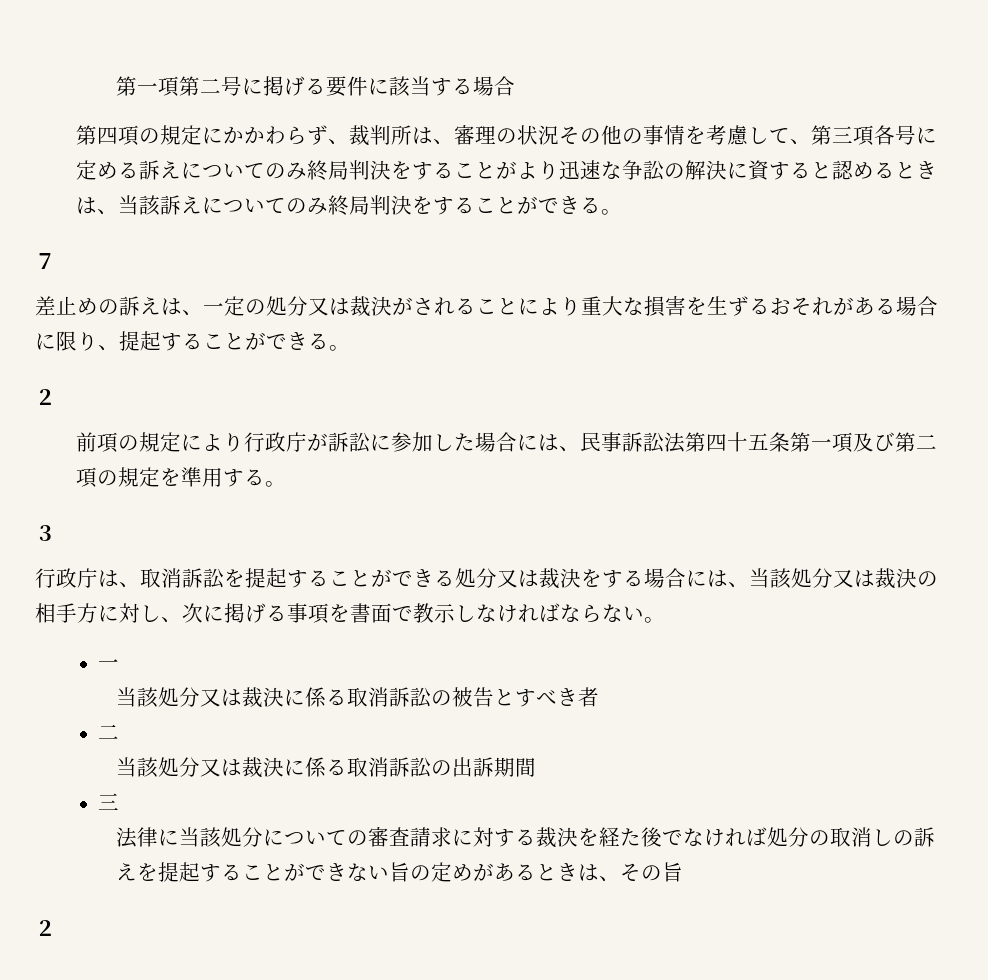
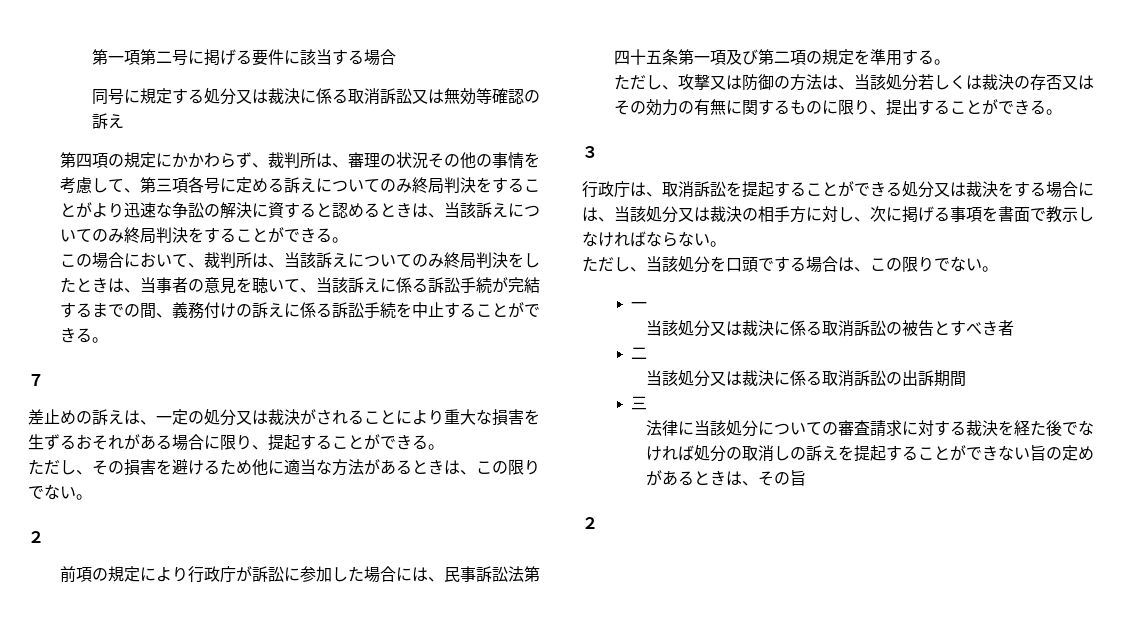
(516, 86) none -> [91,88,540,105] [91,113,124,129] // 同号に規定する処分又は裁決に係る取消訴訟又は無効等確認の訴え
(622, 212) none -> [59,252,540,269] [59,277,540,294] [59,302,540,319] [59,327,108,343] // この場合において、裁判所は、当該訴えについてのみ終局判決をしたときは、当事者の意見を聴いて、当該訴えに係る訴訟手続が完結するまでの間、義務付けの訴えに係る訴訟手続を中止することができる。
(350, 348) none -> [28,459,540,476] [28,484,92,500] // ただし、その損害を避けるため他に適当な方法があるときは、この限りでない。
(286, 484) none -> [613,74,1094,91] [613,99,1062,116] // ただし、攻撃又は防御の方法は、当該処分若しくは裁決の存否又はその効力の有無に関するものに限り、提出することができる。
(665, 620) none -> [582,256,998,273] // ただし、当該処分を口頭でする場合は、この限りでない。

